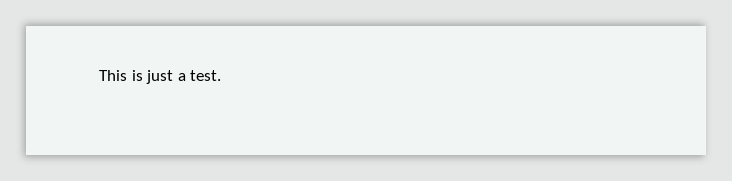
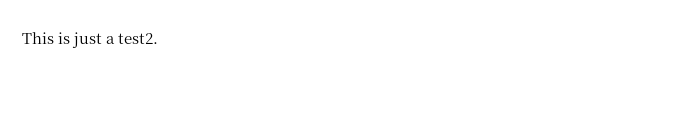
[190,70,222,81] test. -> [118,33,159,44] test2.

